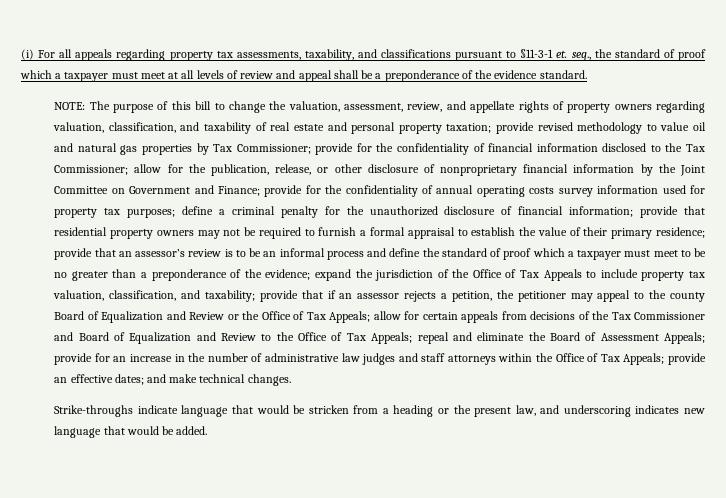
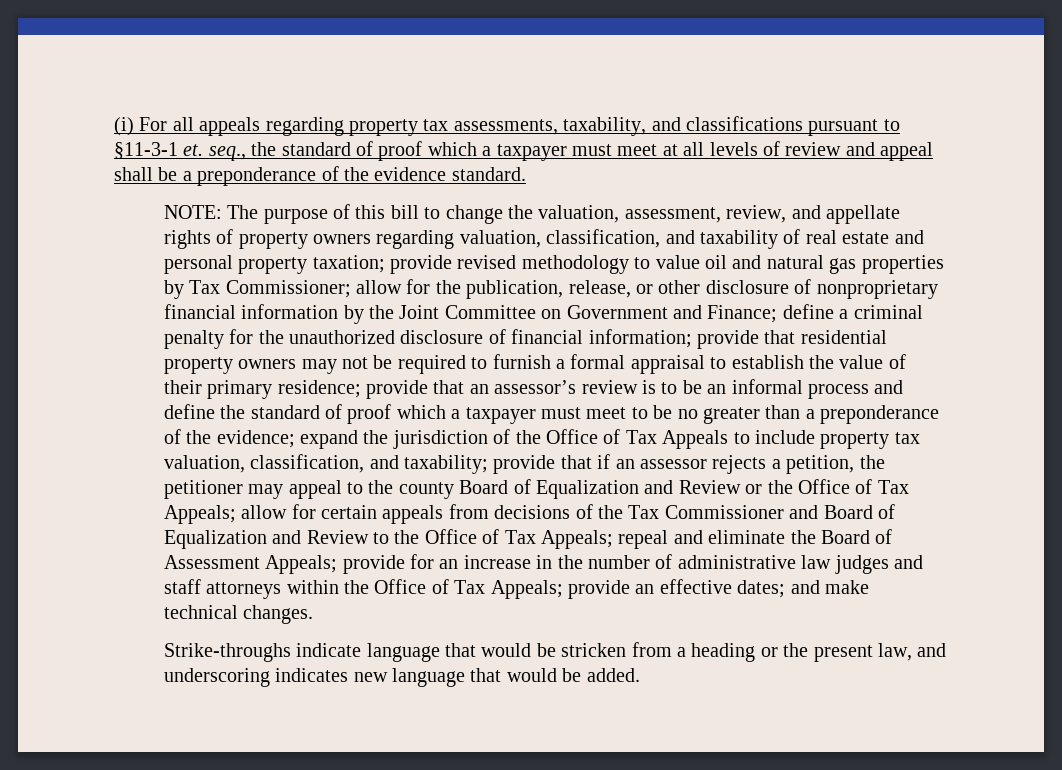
[315,143,705,155] [54,165,129,175] provide for the confidentiality of financial information disclosed to the Tax Commissioner; -> (351, 289) none
[264,185,706,197] [54,208,176,218] provide for the confidentiality of annual operating costs survey information used for property tax purposes; -> (778, 314) none

